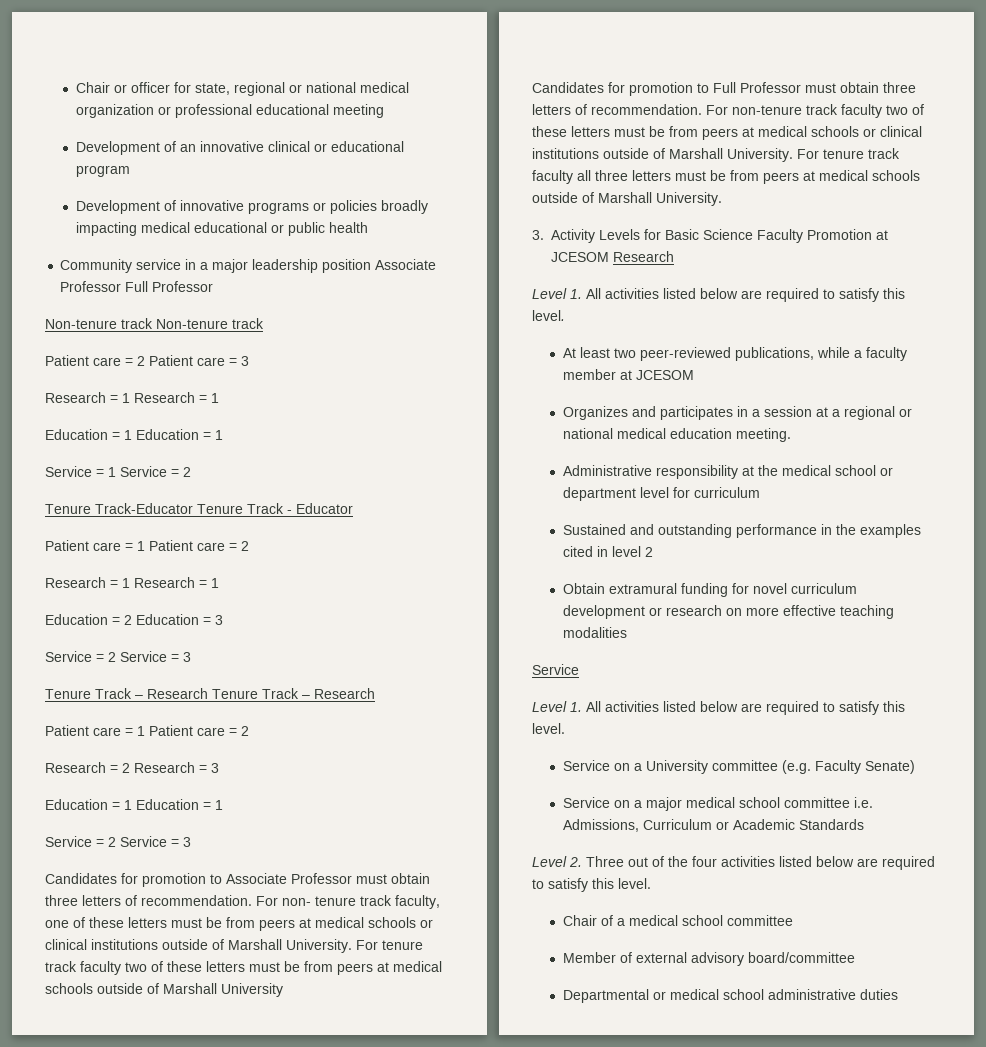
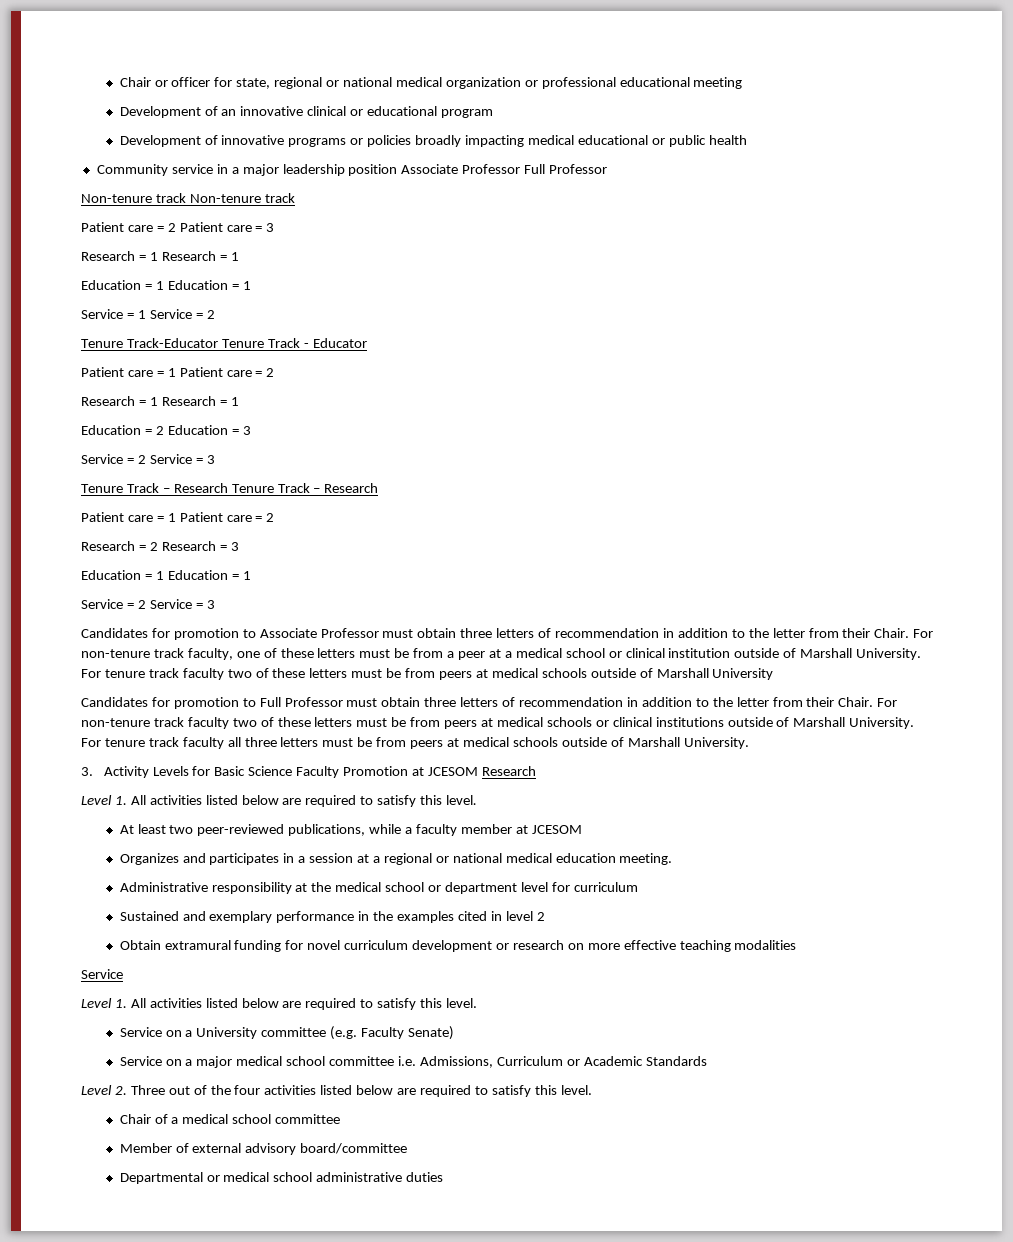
[141,895,356,906] recommendation. For non- tenure -> [555,628,934,638] [81,649,150,658] recommendation in addition to the letter from their Chair. For non-tenure
[259,917,433,931] [45,939,158,950] peers at medical schools or clinical institutions -> [447,648,731,660] a peer at a medical school or clinical institution
[591,104,702,115] recommendation. -> [519,697,874,707] recommendation in addition to the letter from their Chair.
[657,524,732,538] outstanding -> [209,911,273,923] exemplary

